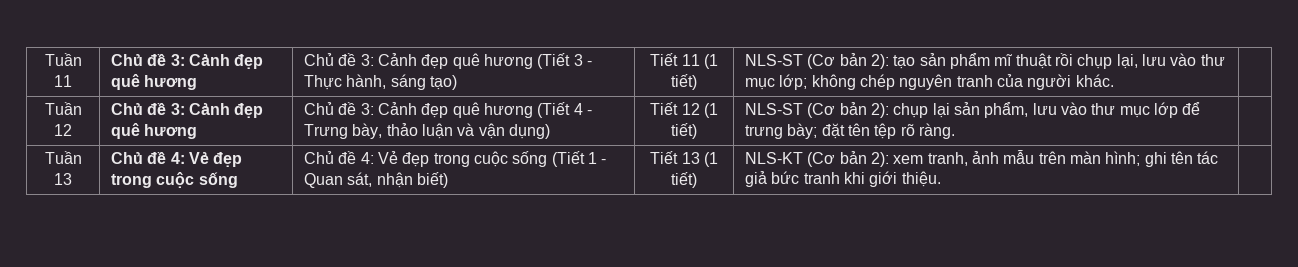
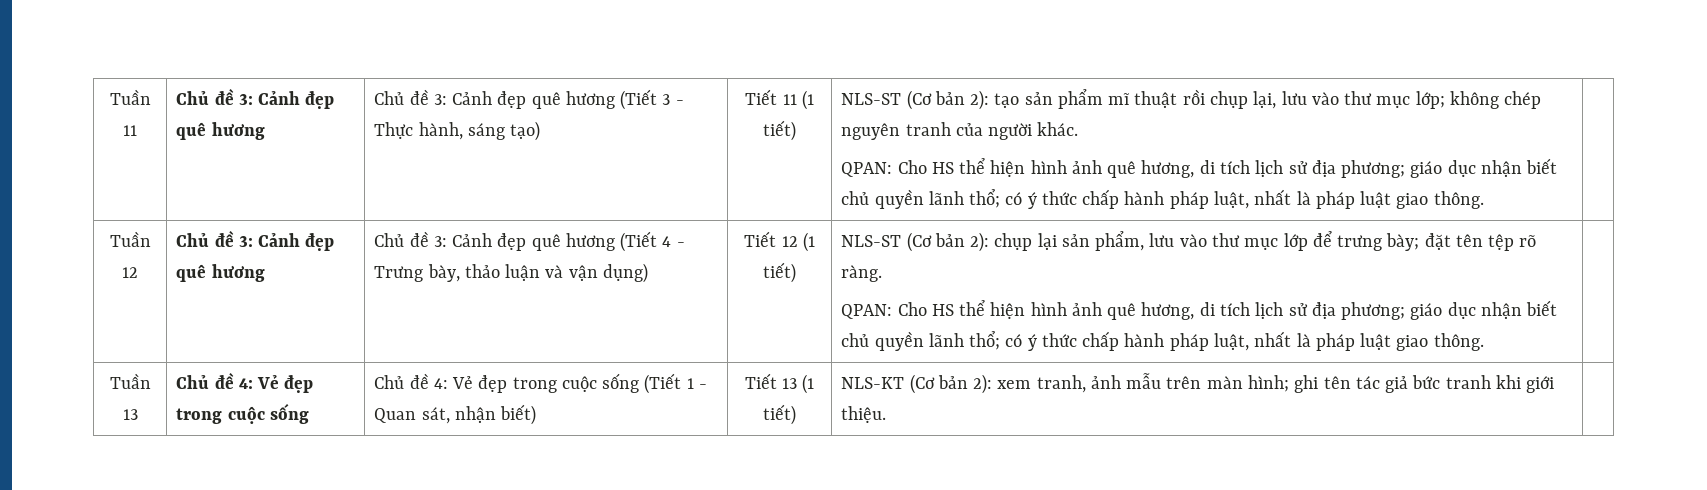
(1114, 80) none -> [841,158,1558,178] [841,189,1484,209] // QPAN: Cho HS thể hiện hình ảnh quê hương, di tích lịch sử địa phương; giáo dục nhận biết chủ quyền lãnh thổ; có ý thức chấp hành pháp luật, nhất là pháp luật giao thông.
(956, 131) none -> [841,300,1558,320] [841,331,1484,351] // QPAN: Cho HS thể hiện hình ảnh quê hương, di tích lịch sử địa phương; giáo dục nhận biết chủ quyền lãnh thổ; có ý thức chấp hành pháp luật, nhất là pháp luật giao thông.

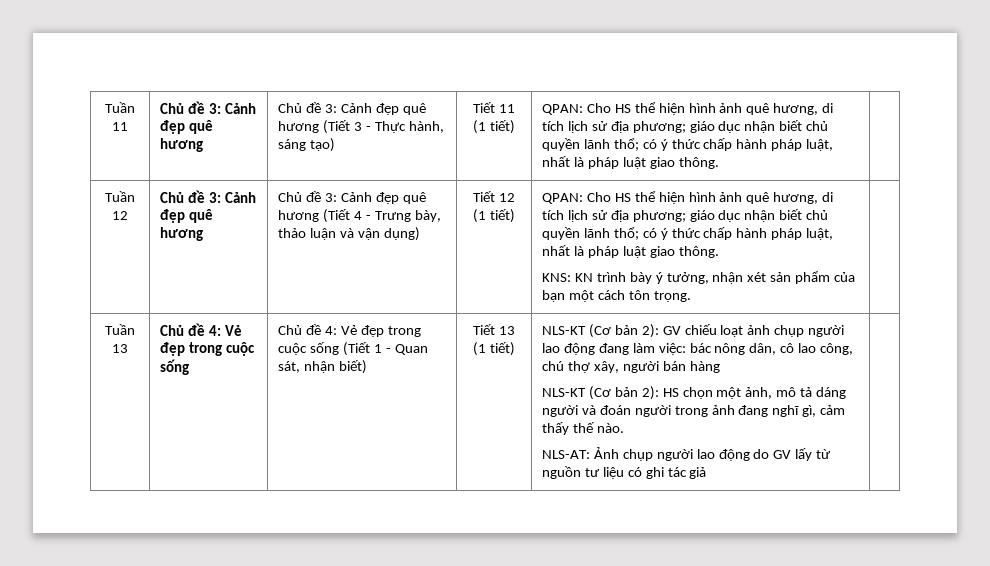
[841,89,1542,110] [841,122,1079,140] NLS-ST (Cơ bản 2): tạo sản phẩm mĩ thuật rồi chụp lại, lưu vào thư mục lớp; không chép nguyên tranh của người khác. // -> (515, 127) none
[841,231,1537,252] [841,265,883,282] NLS-ST (Cơ bản 2): chụp lại sản phẩm, lưu vào thư mục lớp để trưng bày; đặt tên tệp rõ ràng. // -> (515, 216) none
(1484, 342) none -> [541,271,856,284] [541,290,691,302] // KNS: KN trình bày ý tưởng, nhận xét sản phẩm của bạn một cách tôn trọng.
[997,373,1555,393] [841,406,887,423] xem tranh, ảnh mẫu trên màn hình; ghi tên tác giả bức tranh khi giới thiệu. -> [662,324,845,337] [541,343,854,355] [541,361,720,373] [541,386,847,400] [541,405,846,417] [541,422,624,435] [541,447,832,461] [541,466,707,479] GV chiếu loạt ảnh chụp người lao động đang làm việc: bác nông dân, cô lao công, chú thợ xây, người bán hàng // NLS-KT (Cơ bản 2): HS chọn một ảnh, mô tả dáng người và đoán người trong ảnh đang nghĩ gì, cảm thấy thế nào. // NLS-AT: Ảnh chụp người lao động do GV lấy từ nguồn tư liệu có ghi tác giả

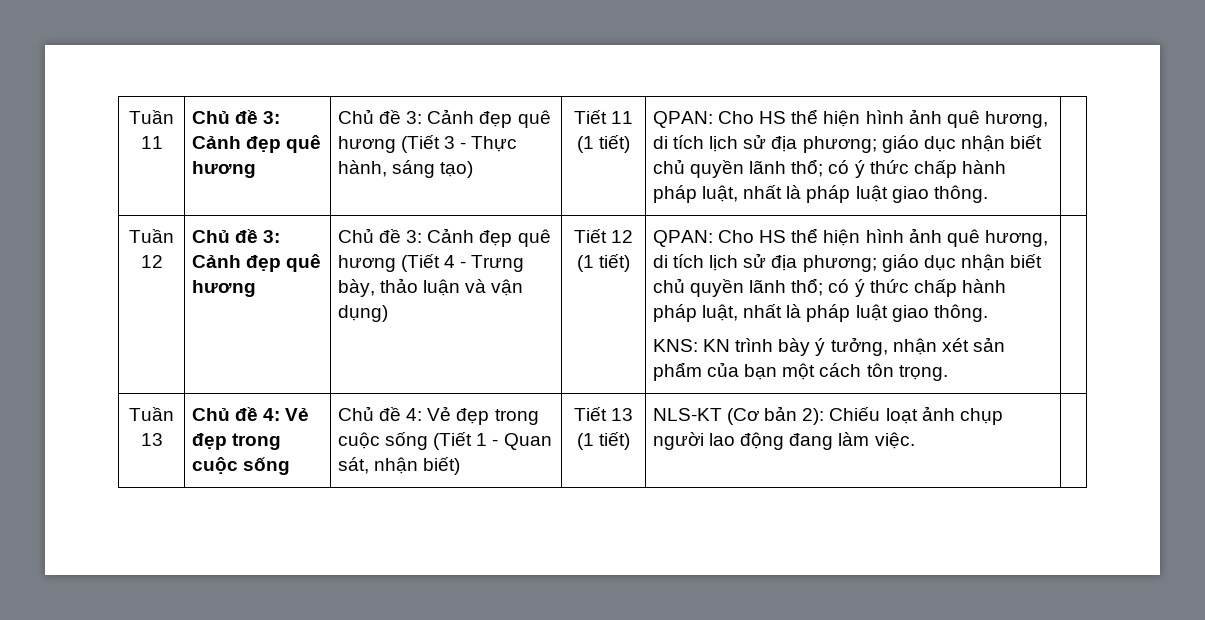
[662,324,717,335] GV chiếu -> [829,407,881,421] Chiếu
[658,343,854,355] [541,361,720,373] [541,386,847,400] [541,405,846,417] [541,422,624,435] [541,447,832,461] [541,466,707,479] việc: bác nông dân, cô lao công, chú thợ xây, người bán hàng // NLS-KT (Cơ bản 2): HS chọn một ảnh, mô tả dáng người và đoán người trong ảnh đang nghĩ gì, cảm thấy thế nào. // NLS-AT: Ảnh chụp người lao động do GV lấy từ nguồn tư liệu có ghi tác giả -> [874,432,915,449] việc.

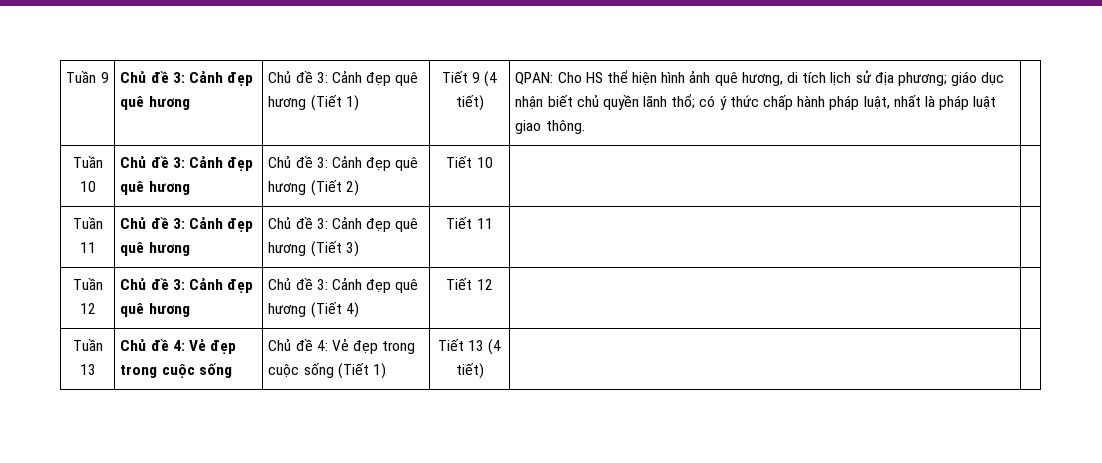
[129,110,174,124] [140,136,163,149] Tuần 11 -> [66,70,109,83] Tuần 9
[444,136,518,152] [337,160,474,178] [573,110,634,124] [576,136,594,153] 3 - Thực hành, sáng tạo) | Tiết 11 (1 -> [345,95,359,111] [441,70,498,87] 1) | Tiết 9 (4
(988, 194) none -> [72,155,103,168] [79,181,96,192] [120,156,254,171] [120,181,190,195] [268,155,419,171] [268,179,359,196] [446,155,493,168] [72,216,103,229] [79,242,96,253] [120,217,254,232] [120,242,190,256] [268,216,419,232] [268,240,359,257] [446,216,493,229] // Tuần 10 | Chủ đề 3: Cảnh đẹp quê hương | Chủ đề 3: Cảnh đẹp quê hương (Tiết 2) | Tiết 10 | | // Tuần 11 | Chủ đề 3: Cảnh đẹp quê hương | Chủ đề 3: Cảnh đẹp quê hương (Tiết 3) | Tiết 11 | |
[444,255,525,272] [337,278,524,297] [337,305,388,322] [573,229,634,243] [576,254,631,272] [652,228,1048,247] [652,253,1043,272] [652,278,1006,297] [652,304,988,322] [652,337,1005,356] [652,362,948,381] 4 - Trưng bày, thảo luận và vận dụng) | Tiết 12 (1 tiết) | QPAN: Cho HS thể hiện hình ảnh quê hương, di tích lịch sử địa phương; giáo dục nhận biết chủ quyền lãnh thổ; có ý thức chấp hành pháp luật, nhất là pháp luật giao thông. // KNS: KN trình bày ý tưởng, nhận xét sản phẩm của bạn một cách tôn trọng. -> [345,302,359,318] [446,277,493,290] 4) | Tiết 12 |
[476,433,552,450] [337,457,461,475] 1 - Quan sát, nhận biết) -> [372,363,386,379] 1)
[576,432,631,450] [652,406,1003,425] [652,432,915,450] (1 tiết) | NLS-KT (Cơ bản 2): Chiếu loạt ảnh chụp người lao động đang làm việc. -> [488,339,502,355] [455,362,484,379] (4 tiết) |

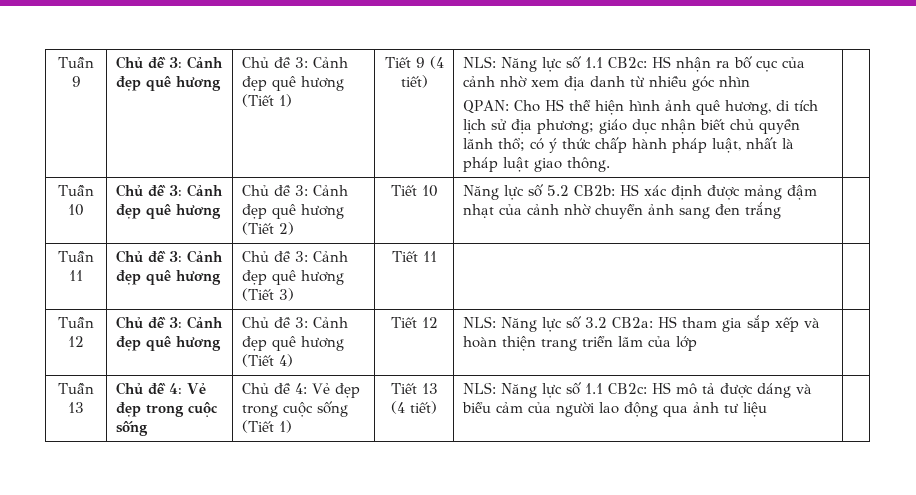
(484, 102) none -> [463,56,806,72] [463,76,751,91] NLS: Năng lực số 1.1 CB2c: HS nhận ra bố cục của cảnh nhờ xem địa danh từ nhiều góc nhìn //
(493, 162) none -> [463,184,818,200] [463,202,782,219] Năng lực số 5.2 CB2b: HS xác định được mảng đậm nhạt của cảnh nhờ chuyển ảnh sang đen trắng
(493, 284) none -> [463,315,821,332] [463,336,698,351] NLS: Năng lực số 3.2 CB2a: HS tham gia sắp xếp và hoàn thiện trang triển lãm của lớp
(484, 370) none -> [463,382,813,398] [462,402,768,417] NLS: Năng lực số 1.1 CB2c: HS mô tả được dáng và biểu cảm của người lao động qua ảnh tư liệu

